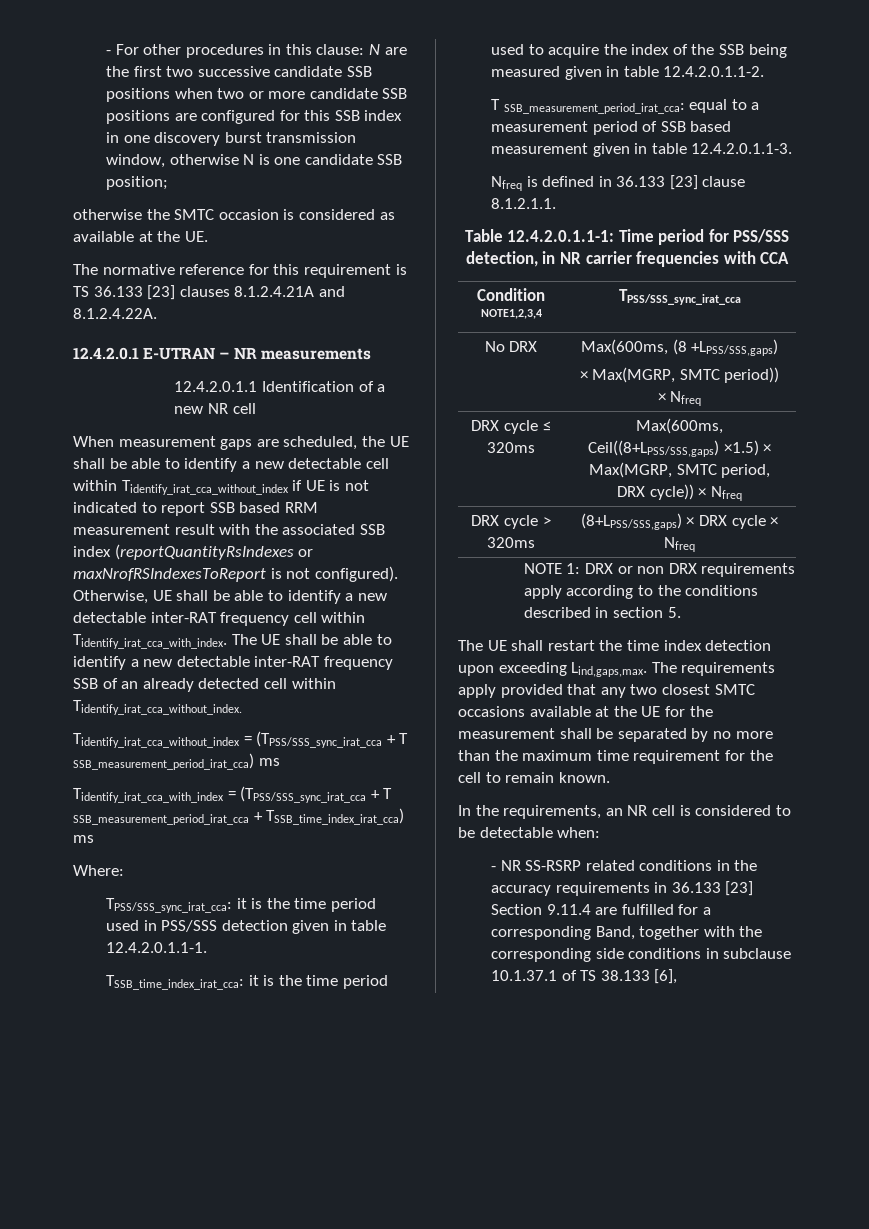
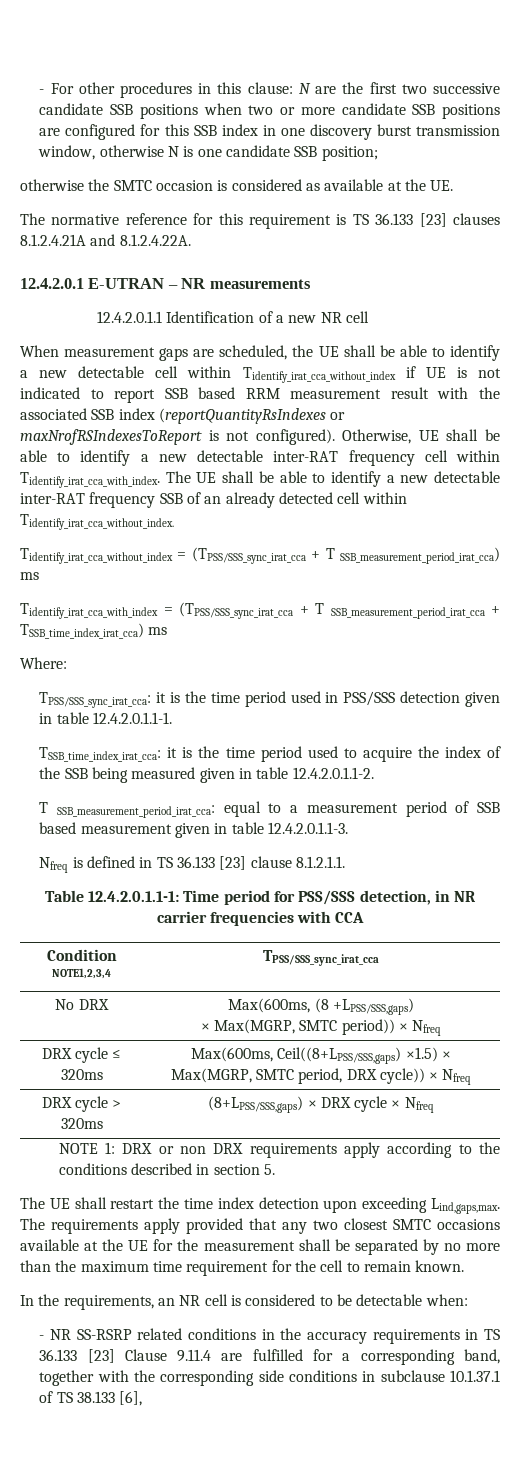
(612, 181) none -> [156,857,173,868] TS
[671,881,754,896] [490,904,542,915] 36.133 [23] Section -> [484,1329,501,1340] [39,1349,167,1363] TS 36.133 [23] Clause
[595,926,635,940] Band, -> [464,1349,501,1364] band,

